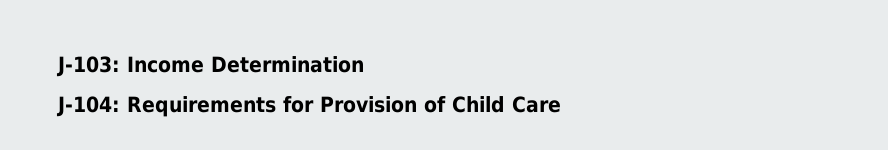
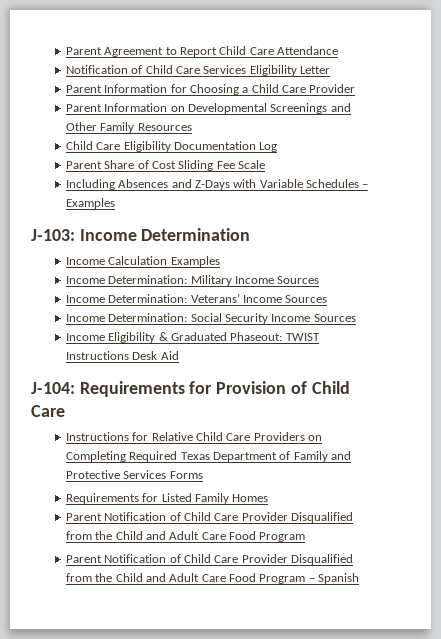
[56,56,364,77] J-103: Income Determination -> [65,46,339,57] [65,65,331,76] [65,84,356,95] [65,103,351,114] [65,122,192,133] [65,141,278,152] [65,160,266,171] [65,179,369,190] [65,198,115,209] [31,228,251,241] [65,256,220,267] [65,275,320,286] [65,293,328,303] [65,313,356,324] [65,332,320,343] [65,351,179,360] Parent Agreement to Report Child Care Attendance // Notification of Child Care Services Eligibility Letter // Parent Information for Choosing a Child Care Provider // Parent Information on Developmental Screenings and Other Family Resources // Child Care Eligibility Documentation Log // Parent Share of Cost Sliding Fee Scale // Including Absences and Z-Days with Variable Schedules – Examples // J-103: Income Determination // Income Calculation Examples // Income Determination: Military Income Sources // Income Determination: Veterans’ Income Sources // Income Determination: Social Security Income Sources // Income Eligibility & Graduated Phaseout: TWIST Instructions Desk Aid
(561, 104) none -> [65,432,323,441] [65,451,352,462] [65,470,203,479] [65,493,269,504] [65,512,354,523] [65,531,306,542] [65,554,354,565] [65,573,360,584] // Instructions for Relative Child Care Providers on Completing Required Texas Department of Family and Protective Services Forms // Requirements for Listed Family Homes // Parent Notification of Child Care Provider Disqualified from the Child and Adult Care Food Program // Parent Notification of Child Care Provider Disqualified from the Child and Adult Care Food Program – Spanish

